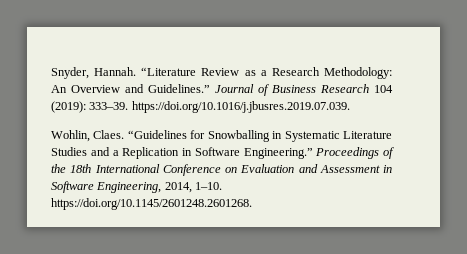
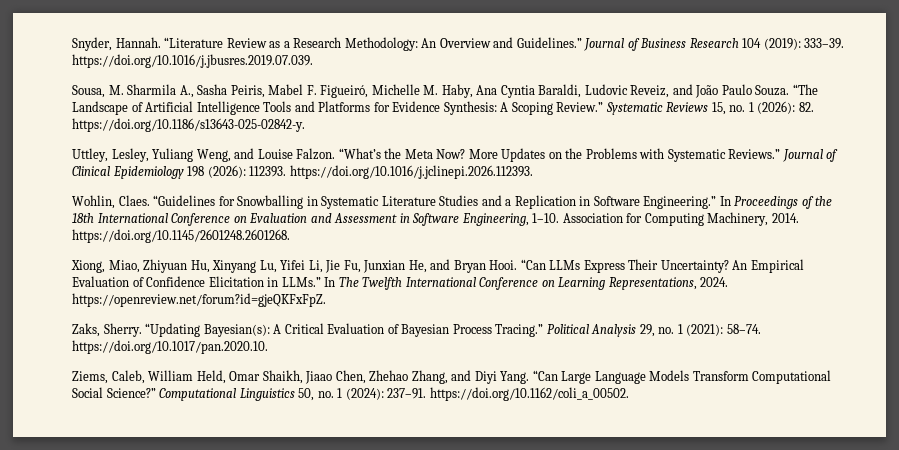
(350, 107) none -> [72,84,818,98] [72,101,814,115] [72,118,305,132] [72,148,839,162] [72,165,533,179] // Sousa, M. Sharmila A., Sasha Peiris, Mabel F. Figueiró, Michelle M. Haby, Ana Cyntia Baraldi, Ludovic Reveiz, and João Paulo Souza. “The Landscape of Artificial Intelligence Tools and Platforms for Evidence Synthesis: A Scoping Review.” Systematic Reviews 15, no. 1 (2026): 82. https://doi.org/10.1186/s13643-025-02842-y. // Uttley, Lesley, Yuliang Weng, and Louise Falzon. “What’s the Meta Now? More Updates on the Problems with Systematic Reviews.” Journal of Clinical Epidemiology 198 (2026): 112393. https://doi.org/10.1016/j.jclinepi.2026.112393.
(313, 153) none -> [719,196,731,206] In
[164,182,223,193] [51,198,252,210] 2014, 1–10. https://doi.org/10.1145/2601248.2601268. -> [532,212,799,226] [72,229,290,243] [71,259,804,273] [72,276,729,290] [72,293,326,307] [72,323,761,337] [72,340,268,354] [72,370,832,384] [72,387,629,401] 1–10. Association for Computing Machinery, 2014. https://doi.org/10.1145/2601248.2601268. // Xiong, Miao, Zhiyuan Hu, Xinyang Lu, Yifei Li, Jie Fu, Junxian He, and Bryan Hooi. “Can LLMs Express Their Uncertainty? An Empirical Evaluation of Confidence Elicitation in LLMs.” In The Twelfth International Conference on Learning Representations, 2024. https://openreview.net/forum?id=gjeQKFxFpZ. // Zaks, Sherry. “Updating Bayesian(s): A Critical Evaluation of Bayesian Process Tracing.” Political Analysis 29, no. 1 (2021): 58–74. https://doi.org/10.1017/pan.2020.10. // Ziems, Caleb, William Held, Omar Shaikh, Jiaao Chen, Zhehao Zhang, and Diyi Yang. “Can Large Language Models Transform Computational Social Science?” Computational Linguistics 50, no. 1 (2024): 237–91. https://doi.org/10.1162/coli_a_00502.

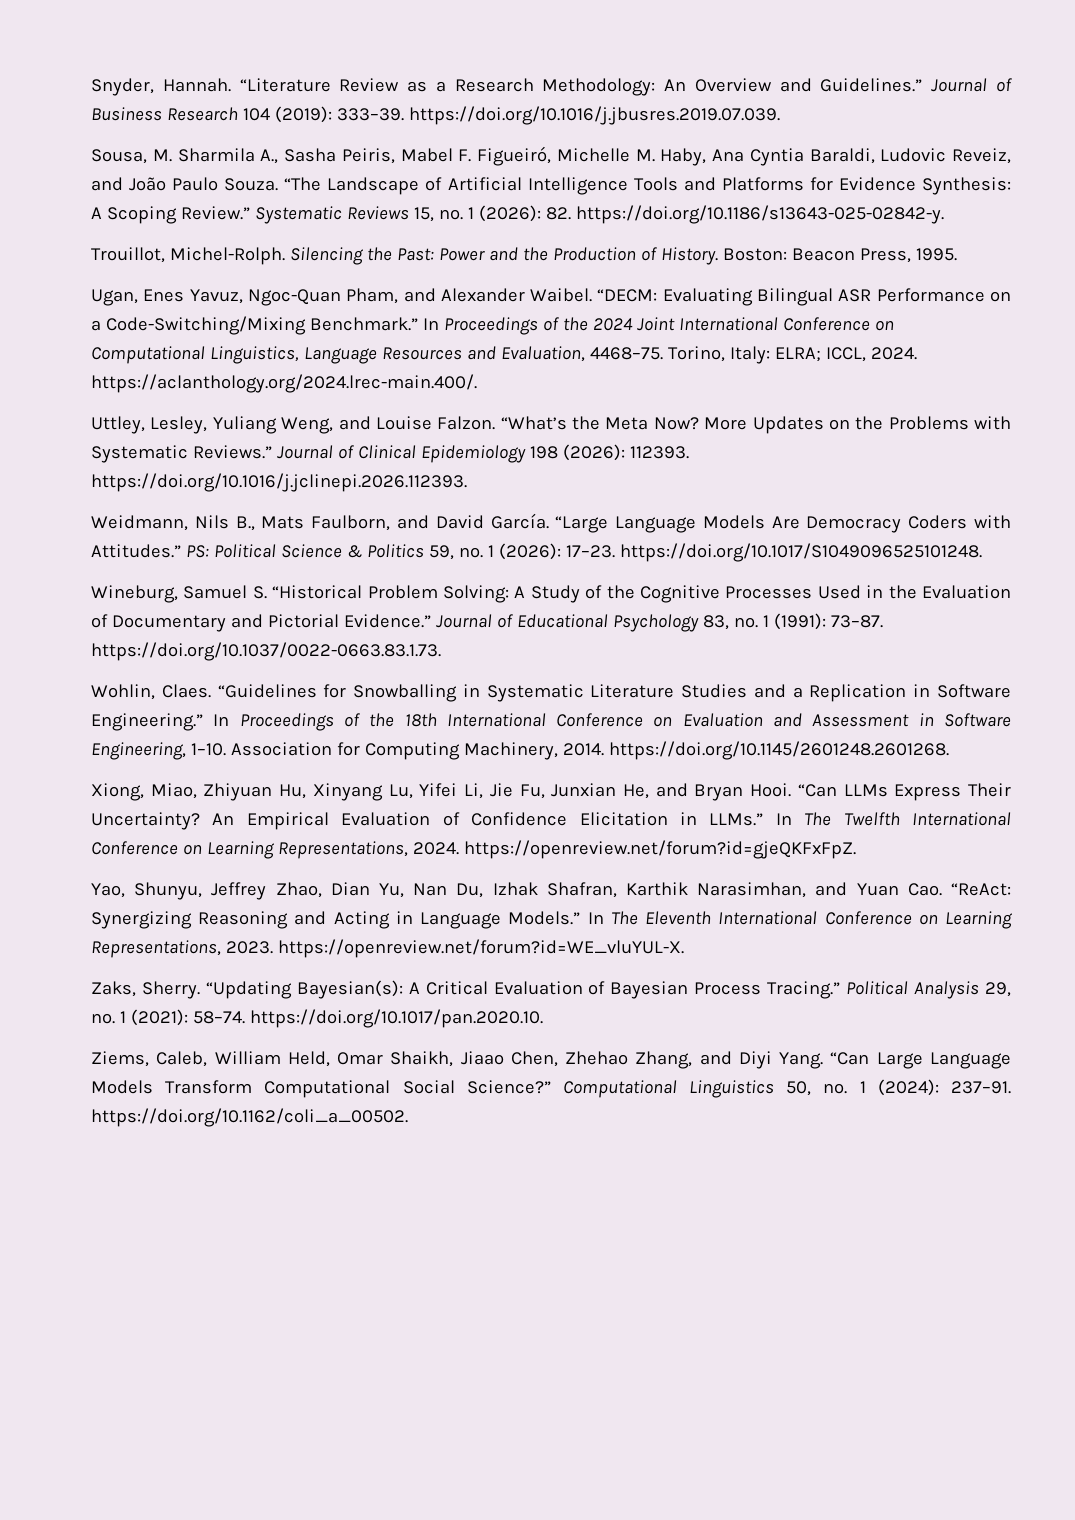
(305, 125) none -> [91,247,957,265] [91,288,1011,306] [91,316,894,335] [91,346,917,364] [91,374,477,393] // Trouillot, Michel-Rolph. Silencing the Past: Power and the Production of History. Boston: Beacon Press, 1995. // Ugan, Enes Yavuz, Ngoc-Quan Pham, and Alexander Waibel. “DECM: Evaluating Bilingual ASR Performance on a Code-Switching/Mixing Benchmark.” In Proceedings of the 2024 Joint International Conference on Computational Linguistics, Language Resources and Evaluation, 4468–75. Torino, Italy: ELRA; ICCL, 2024. https://aclanthology.org/2024.lrec-main.400/.
(533, 172) none -> [91,513,1012,533] [91,543,982,562] [91,585,1011,603] [91,613,883,632] [91,642,441,661] // Weidmann, Nils B., Mats Faulborn, and David García. “Large Language Models Are Democracy Coders with Attitudes.” PS: Political Science & Politics 59, no. 1 (2026): 17–23. https://doi.org/10.1017/S1049096525101248. // Wineburg, Samuel S. “Historical Problem Solving: A Study of the Cognitive Processes Used in the Evaluation of Documentary and Pictorial Evidence.” Journal of Educational Psychology 83, no. 1 (1991): 73–87. https://doi.org/10.1037/0022-0663.83.1.73.
(326, 300) none -> [91,882,1012,900] [91,911,1013,929] [91,939,684,958] // Yao, Shunyu, Jeffrey Zhao, Dian Yu, Nan Du, Izhak Shafran, Karthik Narasimhan, and Yuan Cao. “ReAct: Synergizing Reasoning and Acting in Language Models.” In The Eleventh International Conference on Learning Representations, 2023. https://openreview.net/forum?id=WE_vluYUL-X.

